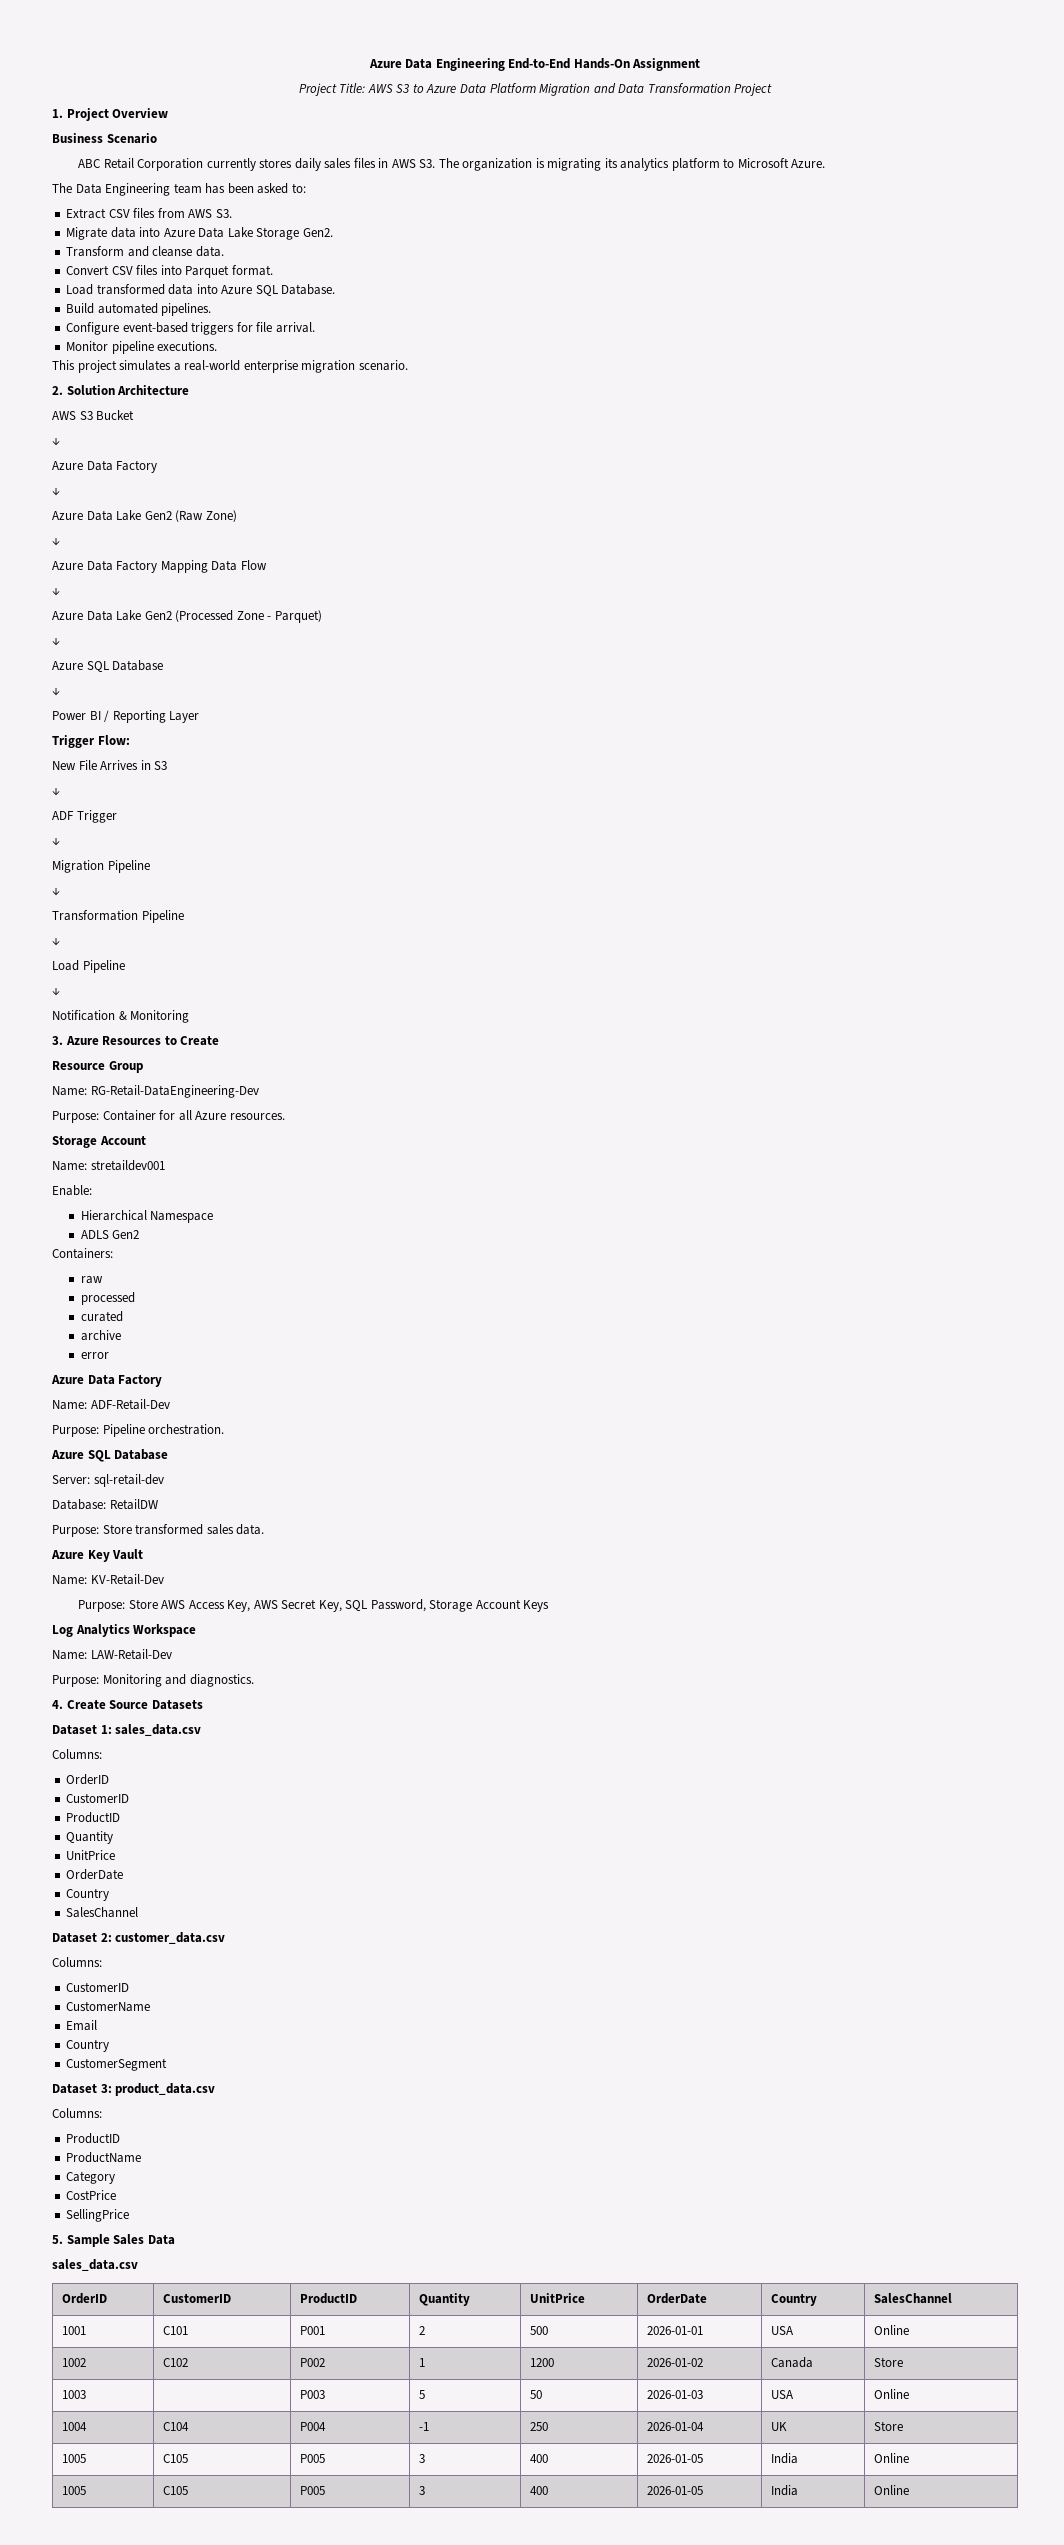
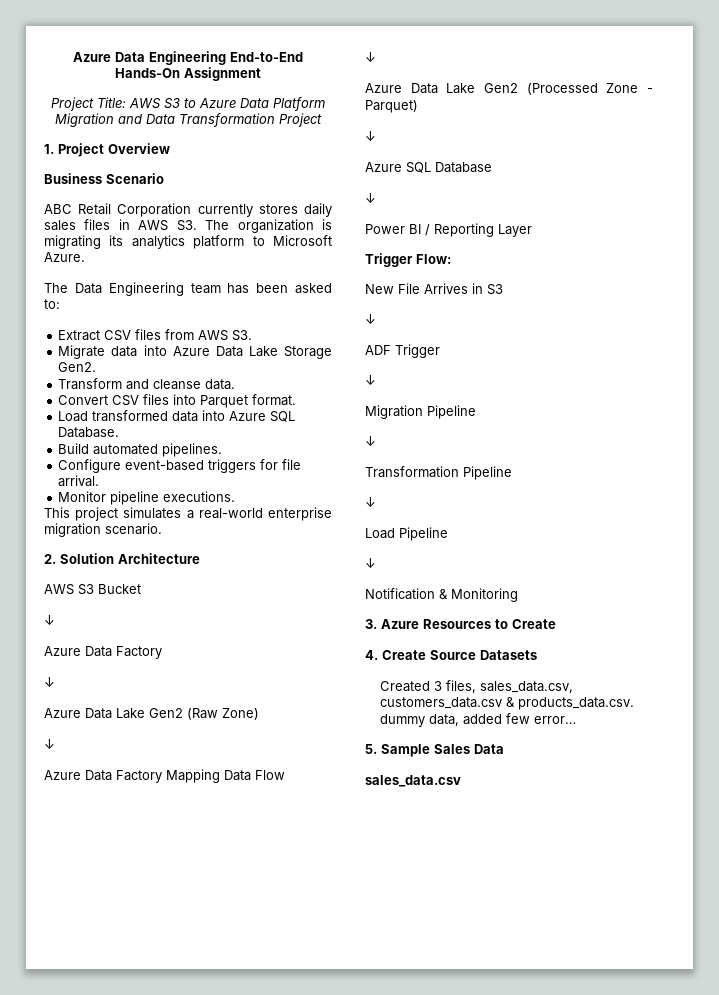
[52,1061,143,1073] [52,1085,259,1098] [52,1110,285,1123] [52,1136,146,1148] [52,1160,165,1171] [52,1185,92,1196] [80,1210,214,1223] [80,1230,140,1239] [52,1248,113,1259] [80,1276,103,1284] [80,1292,135,1305] [80,1311,123,1322] [80,1330,121,1341] [80,1352,109,1359] [51,1375,163,1387] [52,1399,170,1410] [52,1424,225,1437] [51,1449,169,1462] [52,1474,164,1487] [52,1499,158,1510] [52,1524,265,1537] [51,1549,144,1562] [52,1574,164,1585] [78,1599,550,1612] [52,1624,197,1637] [52,1649,172,1660] [52,1674,254,1687] [52,1700,203,1710] [52,1724,202,1736] [52,1749,102,1759] [66,1774,110,1785] [66,1793,130,1803] [66,1812,121,1823] [66,1831,114,1844] [66,1850,116,1860] [66,1869,124,1880] [66,1888,110,1901] [66,1907,139,1918] [52,1932,226,1944] [52,1957,102,1967] [66,1982,130,1992] [66,2001,151,2012] [66,2020,98,2031] [66,2039,110,2052] [66,2058,168,2071] [52,2083,216,2096] [52,2108,102,2118] [66,2133,121,2144] [66,2152,142,2163] [66,2171,116,2184] [66,2190,117,2200] [66,2209,130,2222] Resource Group // Name: RG-Retail-DataEngineering-Dev // Purpose: Container for all Azure resources. // Storage Account // Name: stretaildev001 // Enable: // Hierarchical Namespace // ADLS Gen2 // Containers: // raw // processed // curated // archive // error // Azure Data Factory // Name: ADF-Retail-Dev // Purpose: Pipeline orchestration. // Azure SQL Database // Server: sql-retail-dev // Database: RetailDW // Purpose: Store transformed sales data. // Azure Key Vault // Name: KV-Retail-Dev // Purpose: Store AWS Access Key, AWS Secret Key, SQL Password, Storage Account Keys // Log Analytics Workspace // Name: LAW-Retail-Dev // Purpose: Monitoring and diagnostics. // 4. Create Source Datasets // Dataset 1: sales_data.csv // Columns: // OrderID // CustomerID // ProductID // Quantity // UnitPrice // OrderDate // Country // SalesChannel // Dataset 2: customer_data.csv // Columns: // CustomerID // CustomerName // Email // Country // CustomerSegment // Dataset 3: product_data.csv // Columns: // ProductID // ProductName // Category // CostPrice // SellingPrice -> [365,650,537,660] [379,680,573,693] [379,697,634,710] [379,713,576,727] 4. Create Source Datasets // Created 3 files, sales_data.csv, customers_data.csv & products_data.csv. dummy data, added few error…
[61,2293,107,2304] [162,2294,231,2303] [299,2293,357,2304] [418,2293,470,2306] [529,2293,585,2303] [646,2293,707,2304] [770,2294,817,2306] [873,2293,952,2304] [61,2326,86,2335] [162,2326,188,2335] [299,2326,325,2335] [418,2326,425,2335] [529,2326,548,2335] [646,2326,703,2335] [770,2326,794,2335] [873,2325,909,2335] [61,2358,86,2367] [162,2358,188,2367] [299,2358,325,2367] [418,2358,425,2367] [529,2358,554,2367] [646,2358,703,2367] [770,2357,813,2368] [873,2357,903,2367] [61,2390,86,2399] [299,2390,325,2399] [418,2390,425,2399] [529,2390,542,2399] [646,2390,703,2399] [770,2390,794,2399] [873,2389,909,2399] [61,2422,87,2431] [162,2422,189,2431] [299,2422,326,2431] [418,2422,429,2431] [529,2422,548,2431] [646,2422,704,2431] [770,2422,787,2431] [873,2421,903,2431] [61,2454,86,2463] [162,2454,188,2463] [299,2454,325,2463] [418,2454,425,2463] [529,2454,548,2463] [646,2454,703,2463] [770,2453,798,2464] [873,2453,909,2463] [61,2486,86,2495] [162,2486,188,2495] [299,2486,325,2495] [418,2486,425,2495] [529,2486,548,2495] [646,2486,703,2495] [770,2485,798,2496] [873,2485,909,2495] // OrderID | CustomerID | ProductID | Quantity | UnitPrice | OrderDate | Country | SalesChannel // 1001 | C101 | P001 | 2 | 500 | 2026-01-01 | USA | Online // 1002 | C102 | P002 | 1 | 1200 | 2026-01-02 | Canada | Store // 1003 | | P003 | 5 | 50 | 2026-01-03 | USA | Online // 1004 | C104 | P004 | -1 | 250 | 2026-01-04 | UK | Store // 1005 | C105 | P005 | 3 | 400 | 2026-01-05 | India | Online // 1005 | C105 | P005 | 3 | 400 | 2026-01-05 | India | Online -> (461, 781) none

